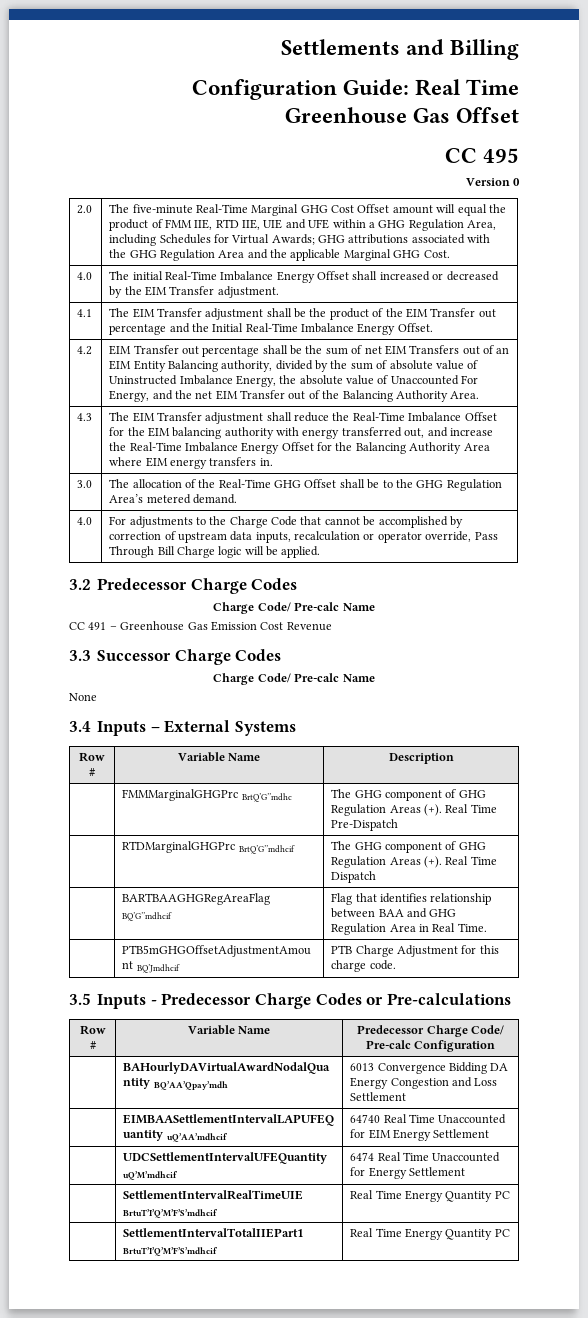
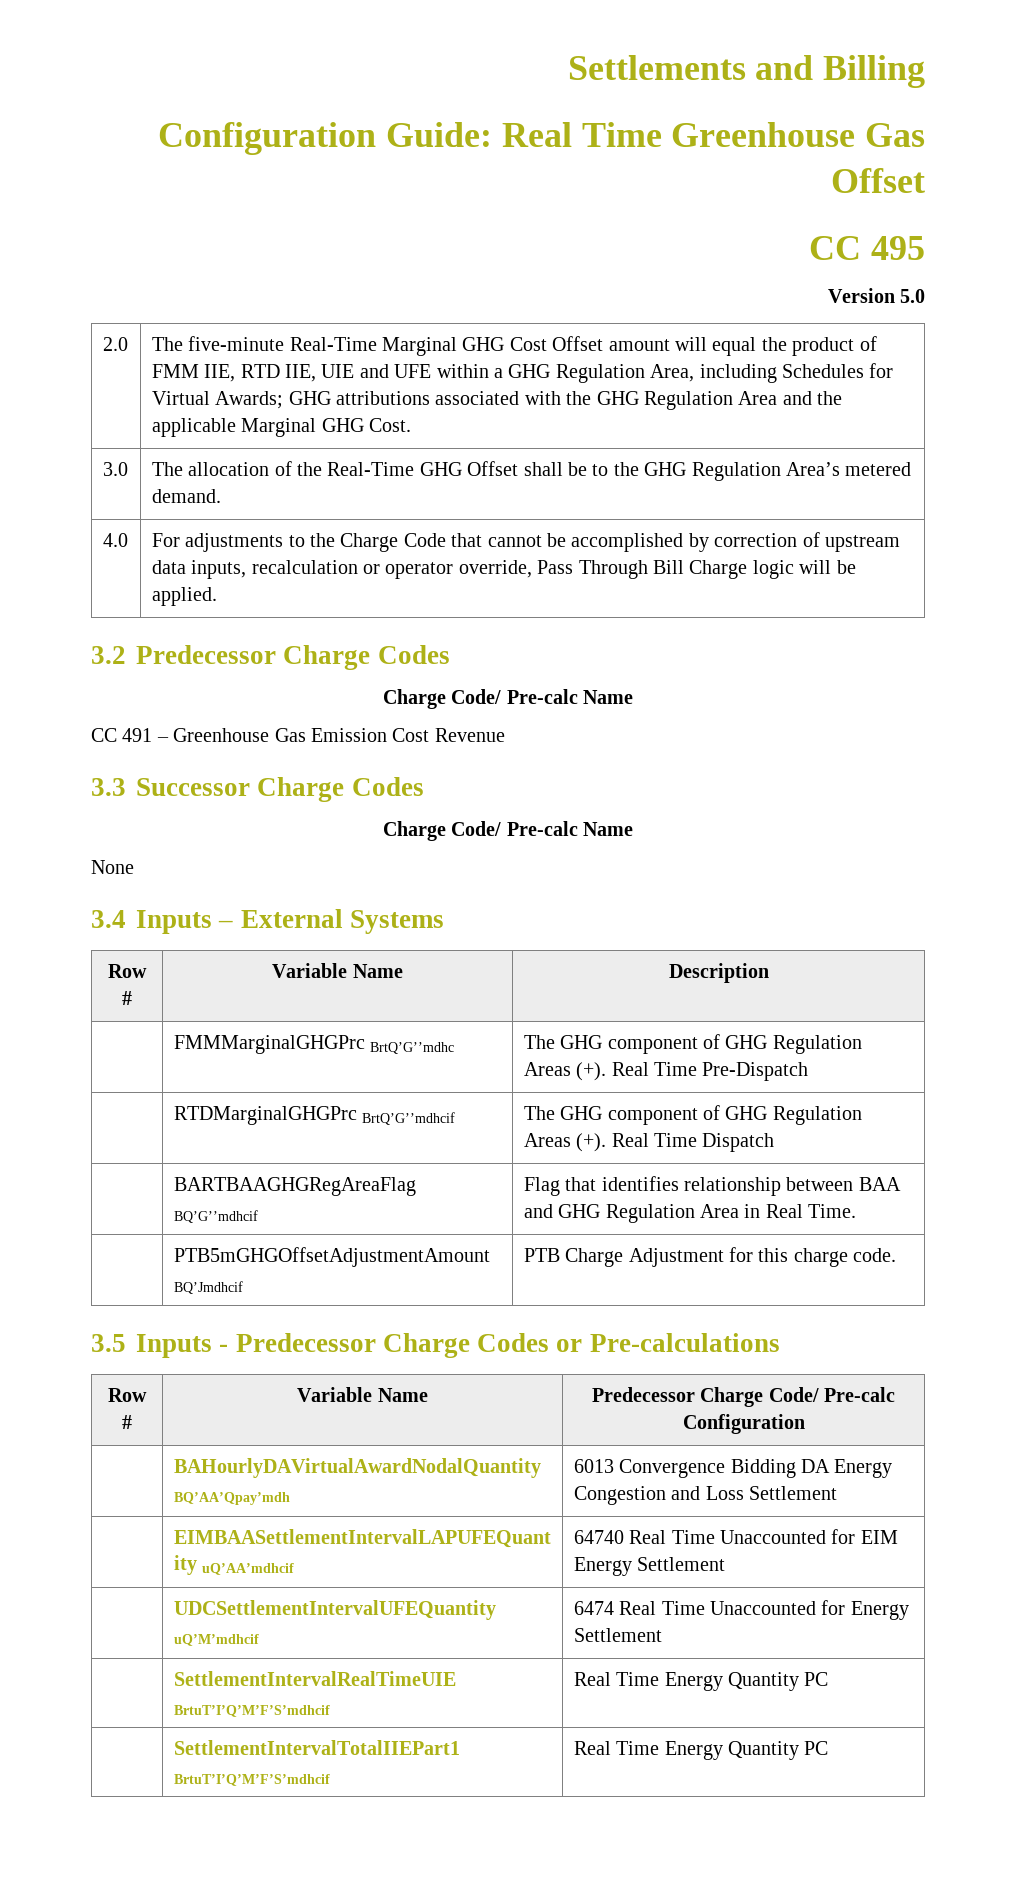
[513,178,520,186] 0 -> [900,289,925,303] 5.0
[77,272,93,280] [109,271,499,283] [109,286,279,298] [77,309,93,317] [109,308,496,320] [109,323,433,335] [77,346,93,355] [109,345,510,357] [109,360,479,372] [109,375,479,387] [109,390,480,402] [77,413,93,421] [109,412,497,424] [109,427,493,439] [109,442,490,454] [109,457,273,469] // 4.0 | The initial Real-Time Imbalance Energy Offset shall increased or decreased by the EIM Transfer adjustment. // 4.1 | The EIM Transfer adjustment shall be the product of the EIM Transfer out percentage and the Initial Real-Time Imbalance Energy Offset. // 4.2 | EIM Transfer out percentage shall be the sum of net EIM Transfers out of an EIM Entity Balancing authority, divided by the sum of absolute value of Uninstructed Imbalance Energy, the absolute value of Unaccounted For Energy, and the net EIM Transfer out of the Balancing Authority Area. // 4.3 | The EIM Transfer adjustment shall reduce the Real-Time Imbalance Offset for the EIM balancing authority with energy transferred out, and increase the Real-Time Imbalance Energy Offset for the Balancing Authority Area where EIM energy transfers in. -> (411, 425) none

